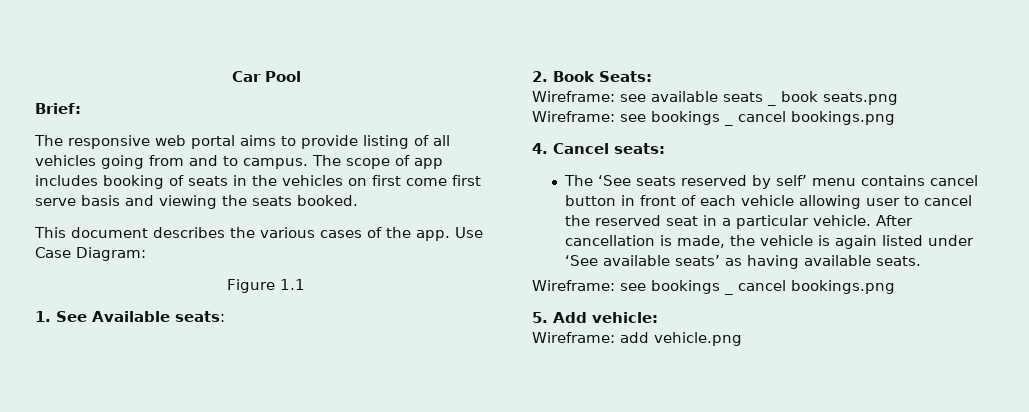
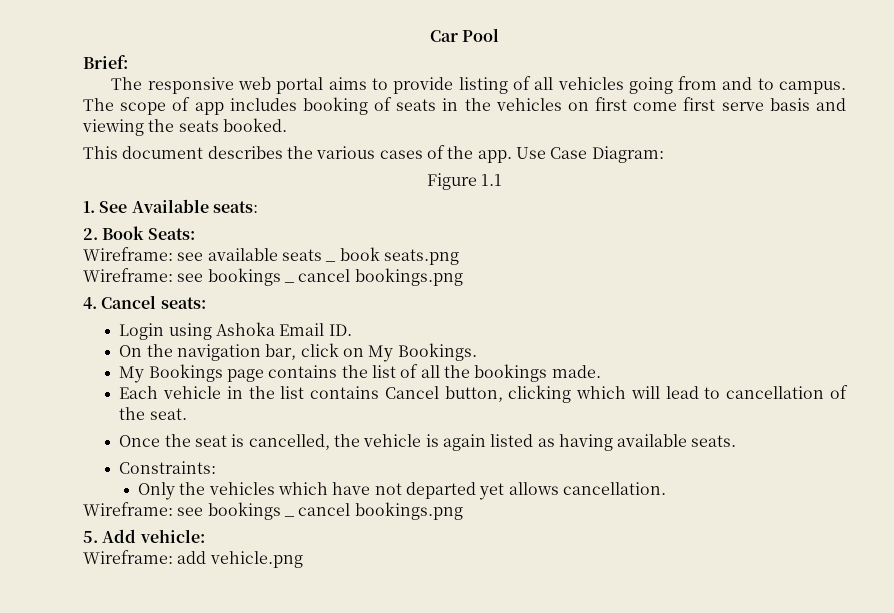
[564,175,979,189] [565,195,973,209] [565,215,914,229] [565,235,726,248] The ‘See seats reserved by self’ menu contains cancel button in front of each vehicle allowing user to cancel the reserved seat in a particular vehicle. After cancellation is made, -> [119,322,352,340] [119,343,477,362] [119,364,601,383] [119,385,848,403] [119,407,187,420] [119,434,330,450] Login using Ashoka Email ID. // On the navigation bar, click on My Bookings. // My Bookings page contains the list of all the bookings made. // Each vehicle in the list contains Cancel button, clicking which will lead to cancellation of the seat. // Once the seat is cancelled,
[928,235,975,246] [565,255,721,266] under ‘See available seats’ -> (534, 440) none
(922, 261) none -> [119,461,217,474] [138,482,666,500] // Constraints: // Only the vehicles which have not departed yet allows cancellation.

